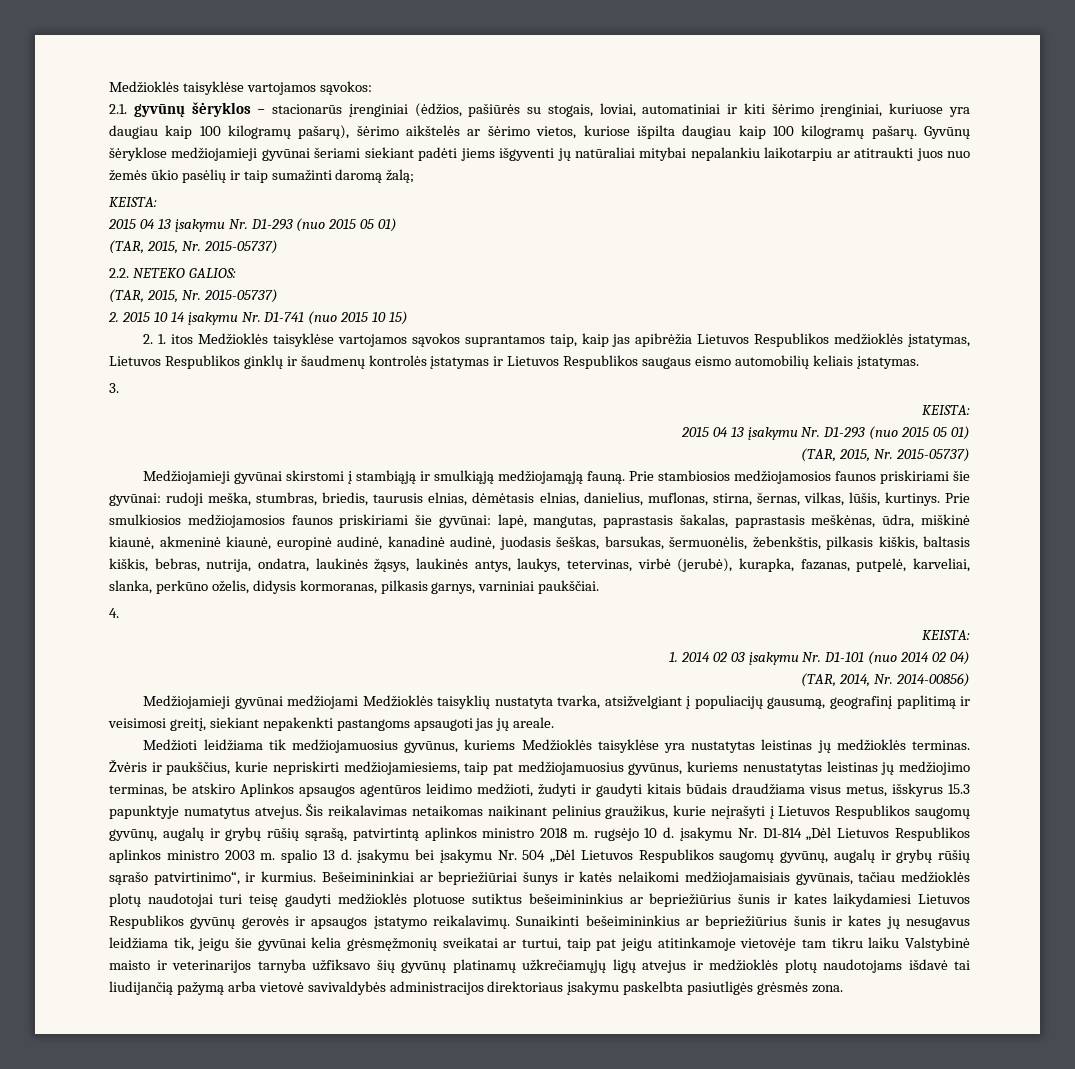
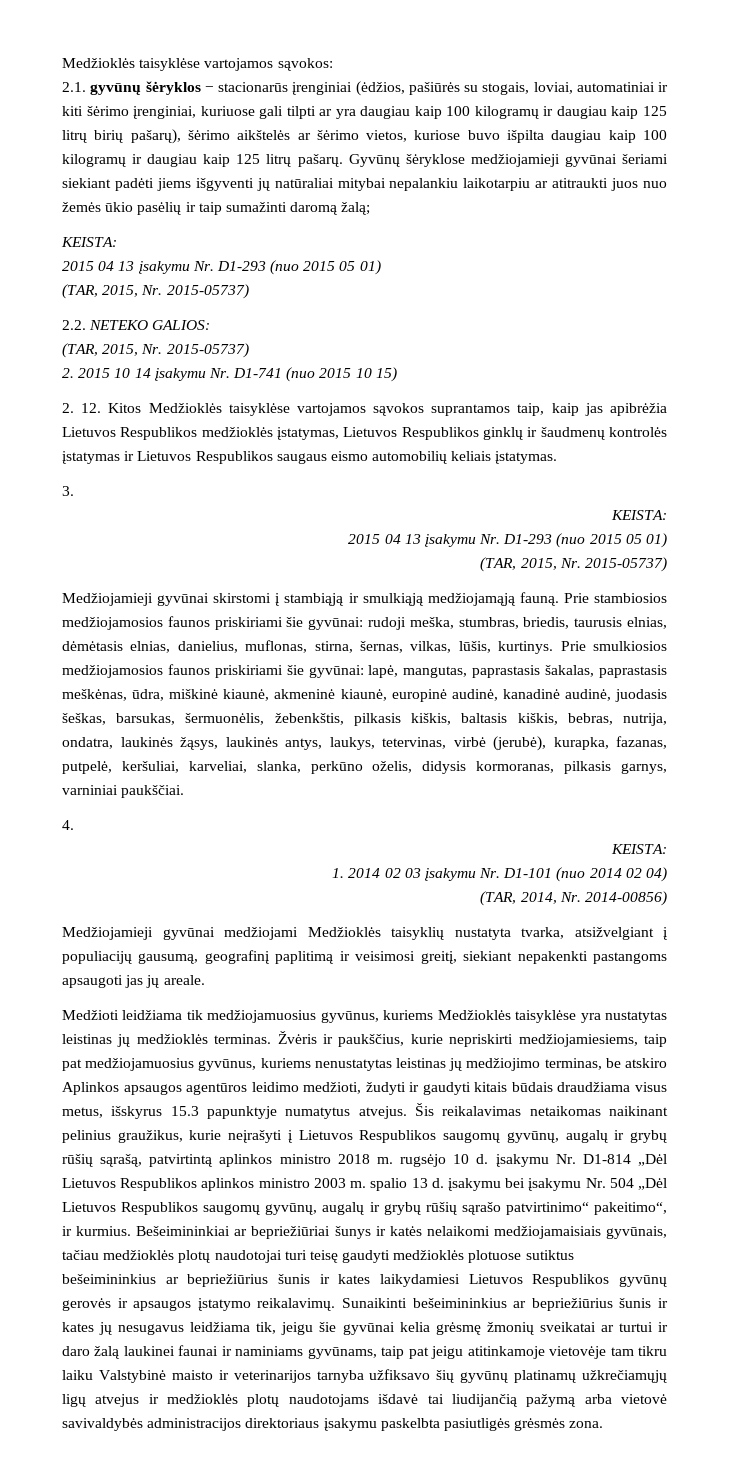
(944, 108) none -> [259,106,333,119] gali tilpti ar
(292, 132) none -> [543,106,668,119] [62,130,124,143] ir daugiau kaip 125 litrų birių
(630, 130) none -> [467,130,500,140] buvo
(865, 132) none -> [132,154,292,167] ir daugiau kaip 125 litrų
[158,334,194,344] 1. itos -> [81,403,142,413] 12. Kitos
(907, 565) none -> [121,761,179,773] keršuliai,
[153,871,240,885] patvirtinimo“, -> [505,1202,668,1215] patvirtinimo“ pakeitimo“,
[347,937,561,951] grėsmęžmonių sveikatai ar turtui, -> [435,1322,668,1335] [62,1345,377,1359] grėsmę žmonių sveikatai ar turtui ir daro žalą laukinei faunai ir naminiams gyvūnams,

